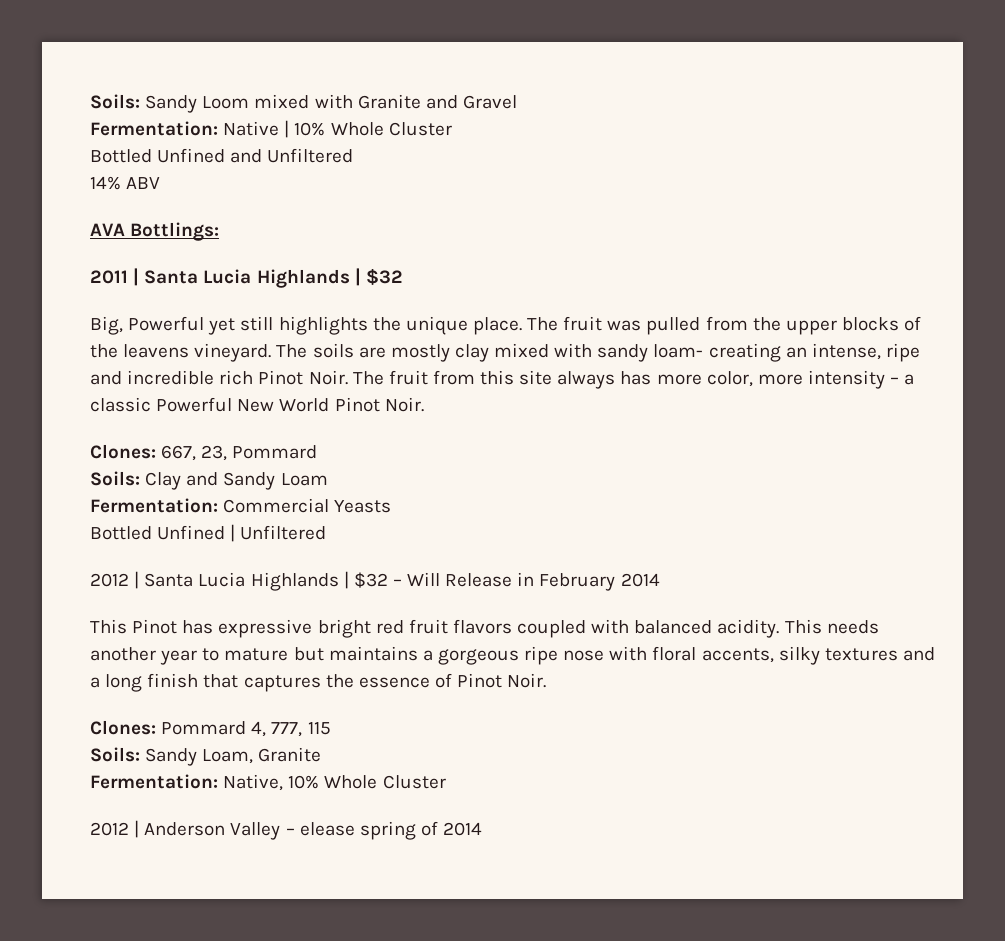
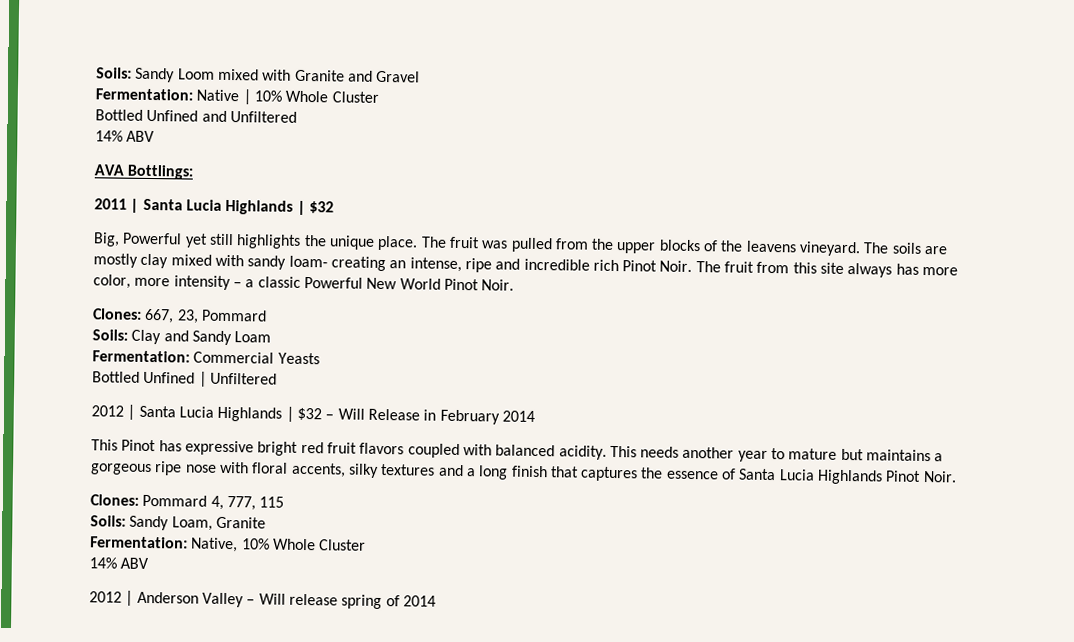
(452, 680) none -> [738,468,884,485] Santa Lucia Highlands
(446, 782) none -> [89,557,150,570] // 14% ABV
[299,822,355,836] elease -> [258,593,338,606] Will release

